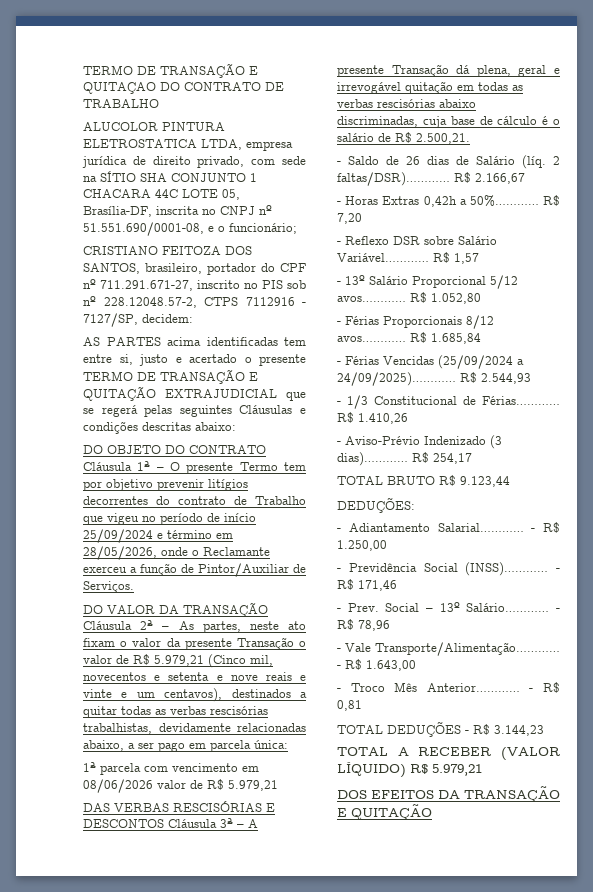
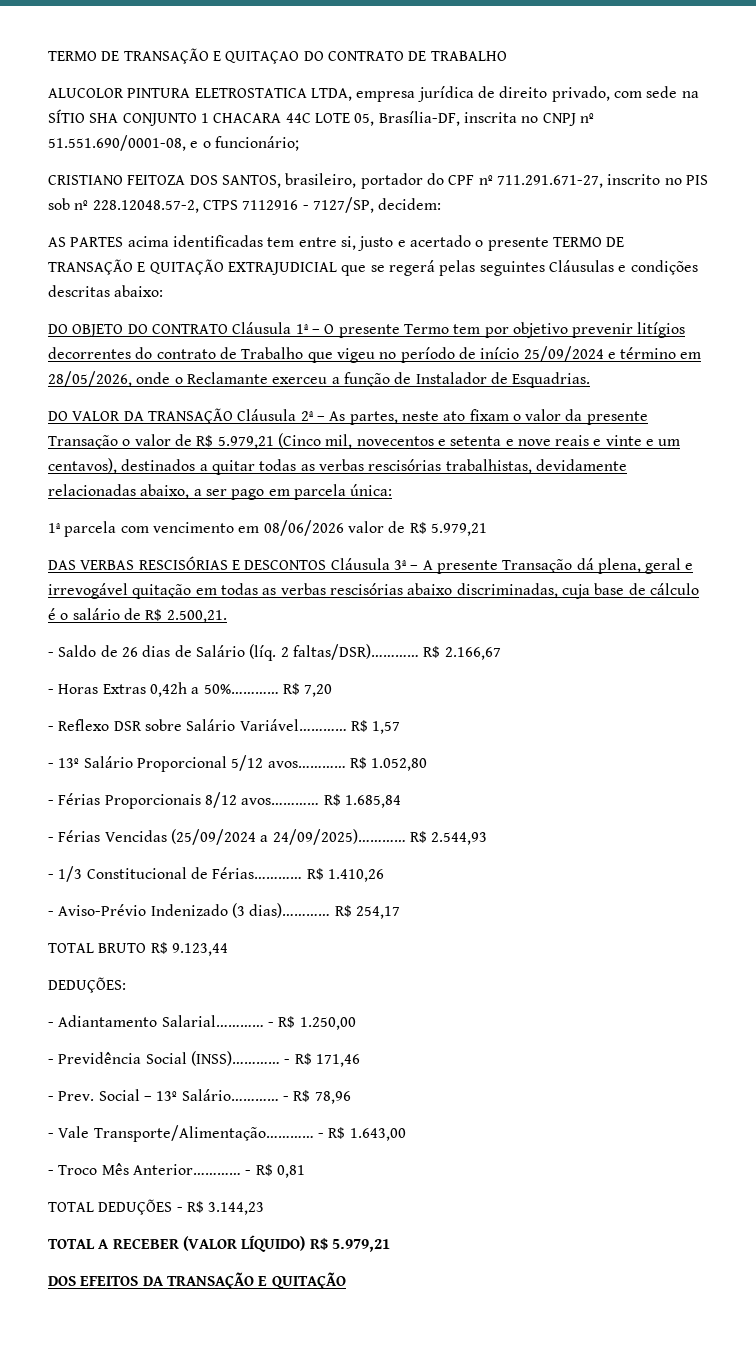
[198,563,306,577] [83,581,134,593] Pintor/Auxiliar de Serviços. -> [415,372,591,388] Instalador de Esquadrias.

